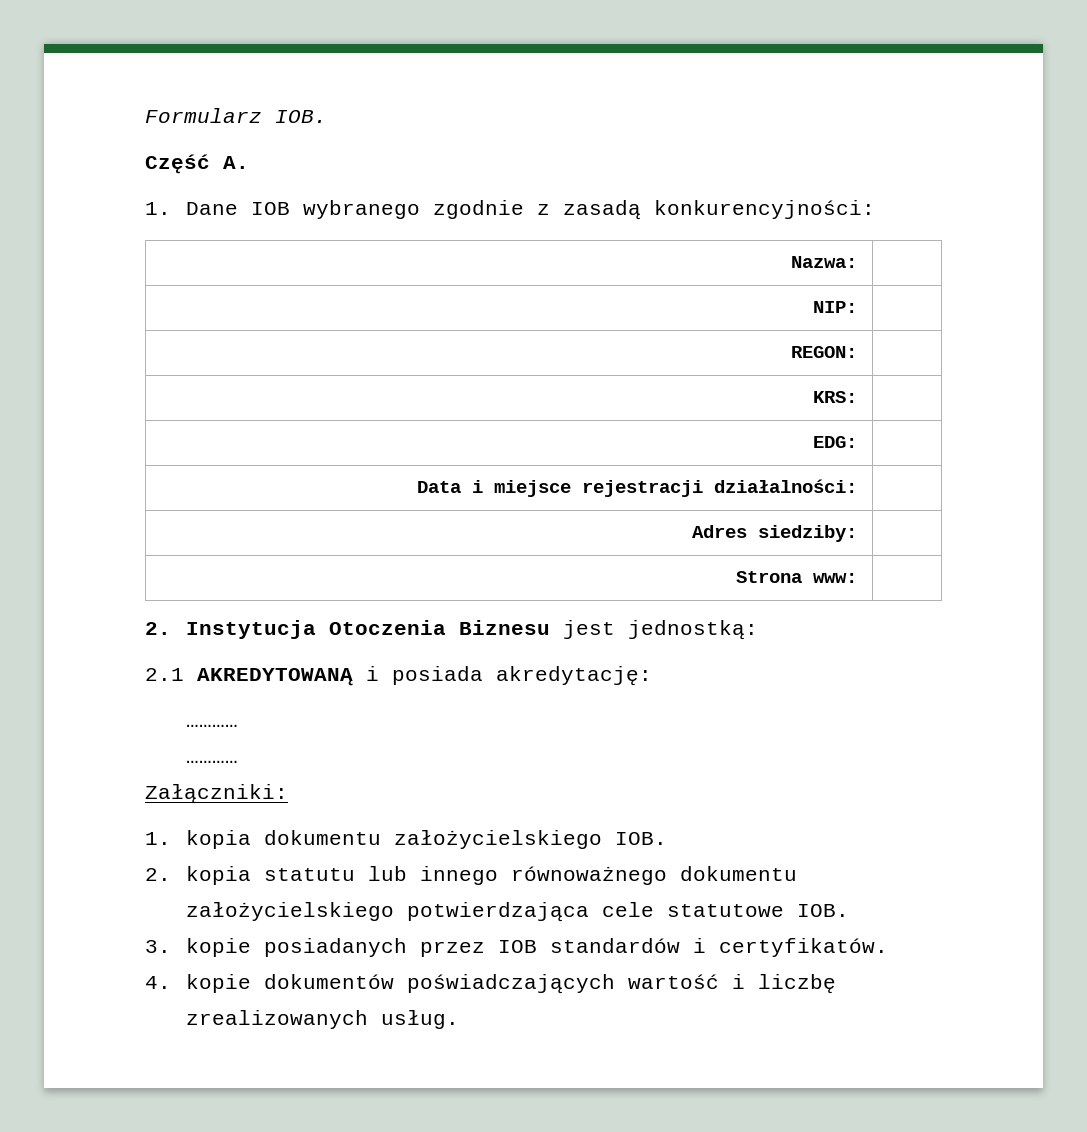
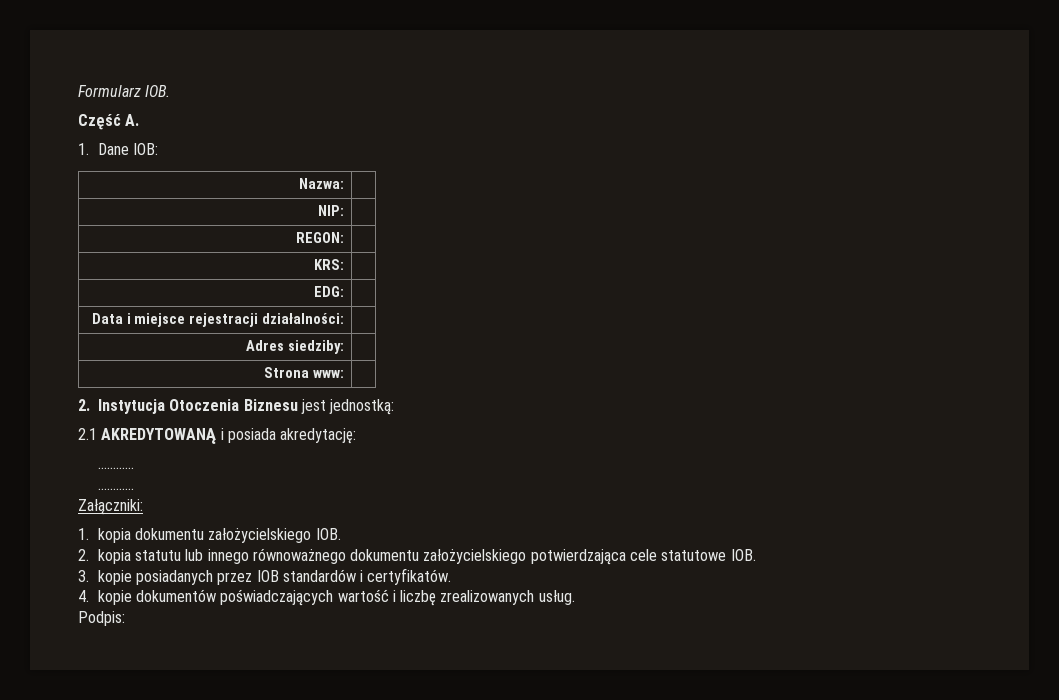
[251,200,876,220] IOB wybranego zgodnie z zasadą konkurencyjności: -> [132,143,158,155] IOB:
(460, 1019) none -> [78,611,125,626] // Podpis:

